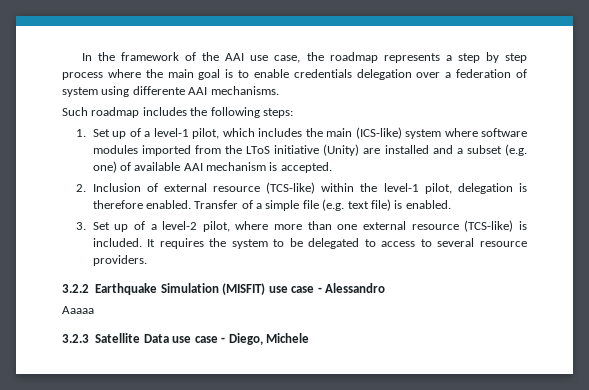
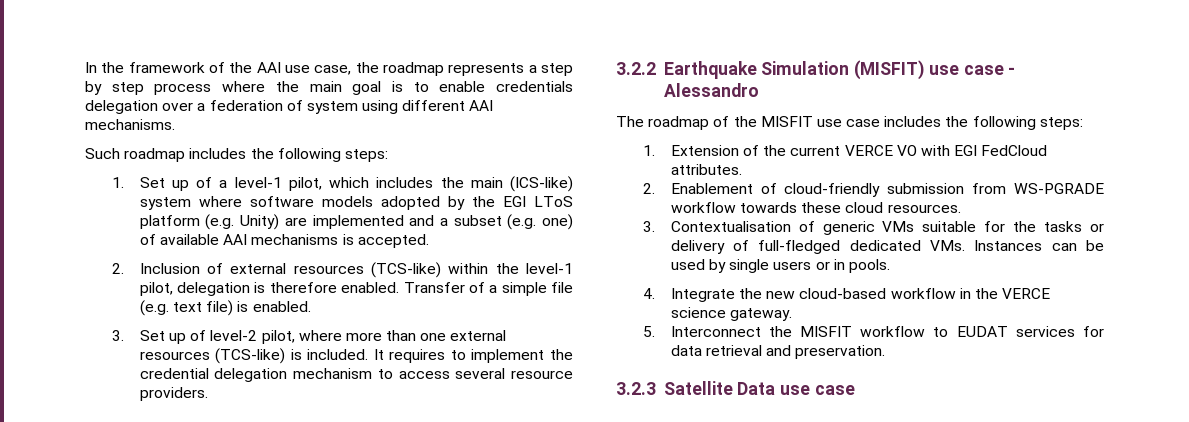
[132,86,185,95] differente -> [402,100,466,111] different
[92,144,429,156] modules imported from the LToS initiative (Unity) are installed -> [321,196,573,210] [139,214,404,230] models adopted by the EGI LToS platform (e.g. Unity) are implemented
[206,162,267,171] mechanism -> [251,234,339,245] mechanisms
[213,186,261,192] resource -> [293,265,364,274] resources
[150,224,157,230] a -> (207, 335) none
[411,224,459,230] resource -> [139,351,210,360] resources
[209,238,360,249] the system to be delegated -> [450,349,573,363] [139,368,373,382] to implement the credential delegation mechanism
[420,239,432,247] to -> (450, 375) none
[62,306,94,314] Aaaaa -> [616,116,1083,130] [643,145,1048,156] [670,164,742,175] [643,183,1104,197] [670,202,961,213] [643,221,1104,235] [670,240,1104,254] [670,259,890,273] [643,288,1051,302] [670,307,792,321] [643,326,1104,337] [670,345,886,359] The roadmap of the MISFIT use case includes the following steps: // 1. Extension of the current VERCE VO with EGI FedCloud attributes. // 2. Enablement of cloud-friendly submission from WS-PGRADE workflow towards these cloud resources. // 3. Contextualisation of generic VMs suitable for the tasks or delivery of full-fledged dedicated VMs. Instances can be used by single users or in pools. // 4. Integrate the new cloud-based workflow in the VERCE science gateway. // 5. Interconnect the MISFIT workflow to EUDAT services for data retrieval and preservation.
[221,333,310,345] - Diego, Michele -> (855, 390) none

